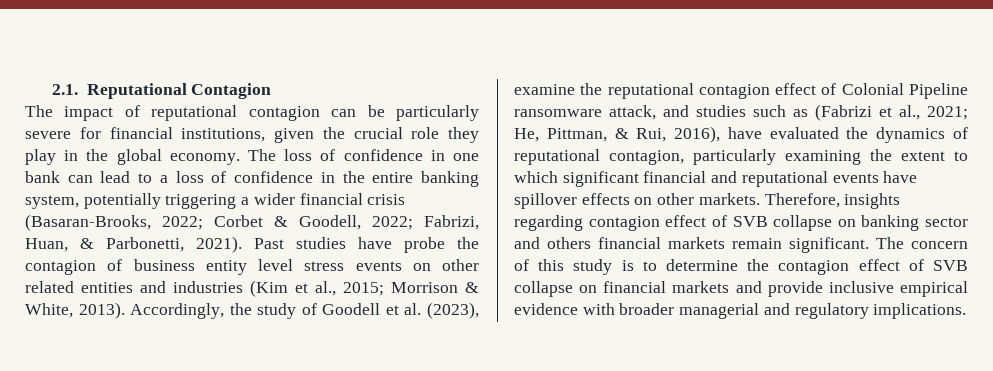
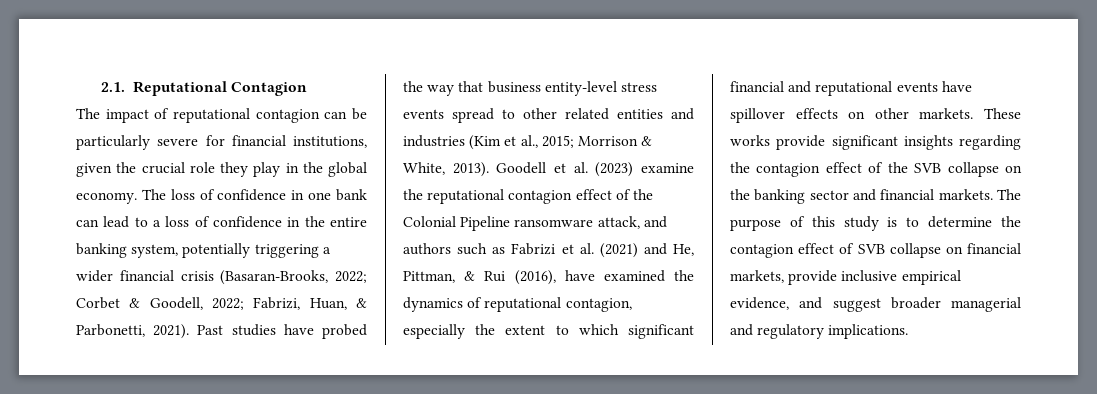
[404,237,479,253] [25,259,431,275] probe the contagion of business entity level stress events on -> [322,324,367,339] [403,81,657,96] [403,108,515,123] probed the way that business entity-level stress events spread to
[130,303,317,319] Accordingly, the study of -> (489, 169) none
[427,302,479,319] (2023), -> [595,162,634,177] (2023)
(837, 89) none -> [632,189,653,200] the
[696,105,746,117] studies -> [403,243,451,255] authors
[815,104,968,121] [514,126,839,143] (Fabrizi et al., 2021; He, Pittman, & Rui, 2016), have evaluated -> [511,243,694,258] [403,270,665,285] Fabrizi et al. (2021) and He, Pittman, & Rui (2016), have examined
[693,149,861,165] particularly examining -> [403,324,465,339] especially
[764,193,840,208] Therefore, -> [984,108,1021,119] [730,135,898,150] These works provide significant
[588,215,856,231] contagion effect of SVB collapse on -> [730,162,1022,177] [730,189,750,200] the contagion effect of the SVB collapse on the
[547,237,968,253] others financial markets remain significant. The concern -> [880,189,1021,200] [730,219,781,231] financial markets. The purpose
[672,281,762,293] markets and -> [730,270,784,283] markets,
[514,303,615,315] evidence with -> [730,297,881,312] evidence, and suggest

